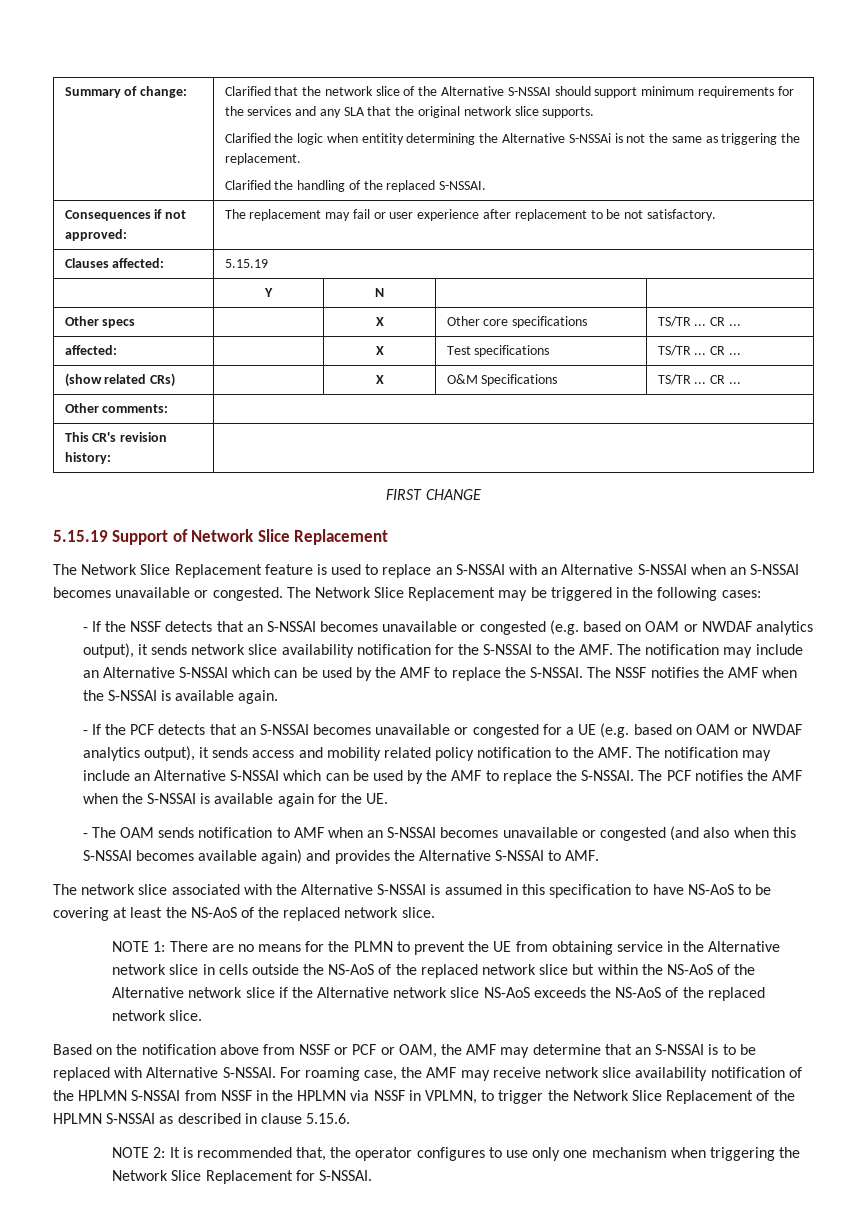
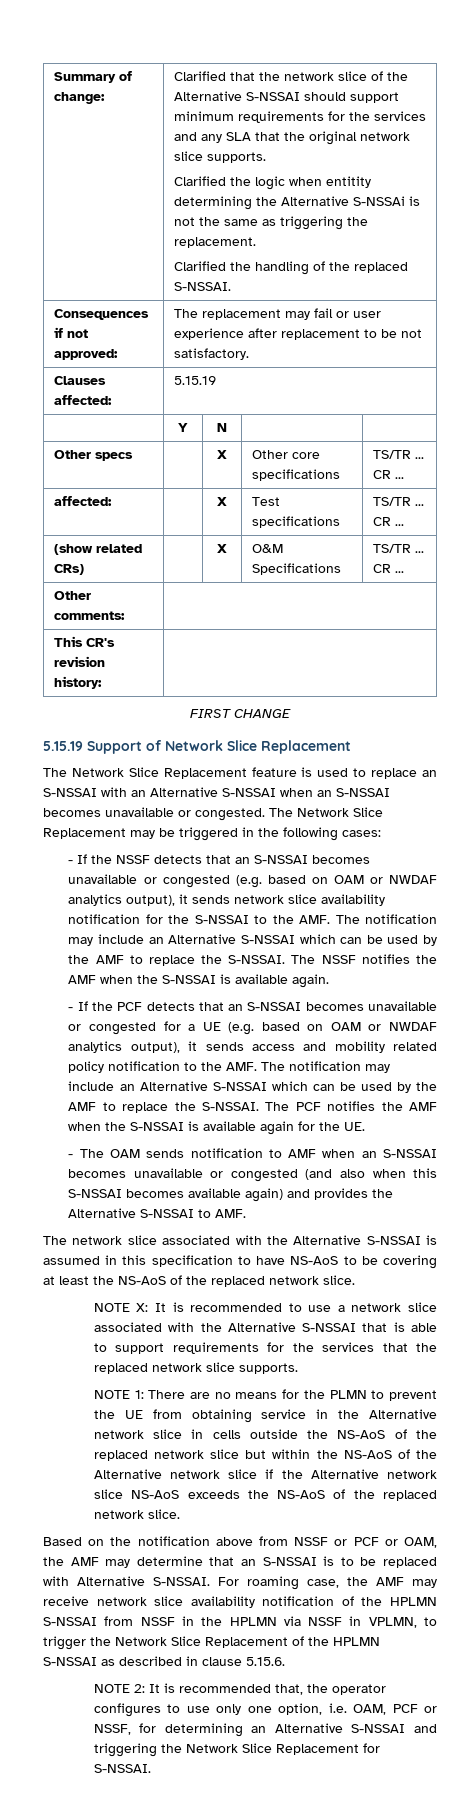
(435, 912) none -> [93,1302,438,1312] [93,1322,437,1332] [93,1342,438,1354] [93,1362,298,1374] // NOTE X: It is recommended to use a network slice associated with the Alternative S-NSSAI that is able to support requirements for the services that the replaced network slice supports.
[591,1147,706,1158] mechanism when -> [278,1703,437,1715] [93,1723,437,1737] option, i.e. OAM, PCF or NSSF, for determining an Alternative S-NSSAI and

